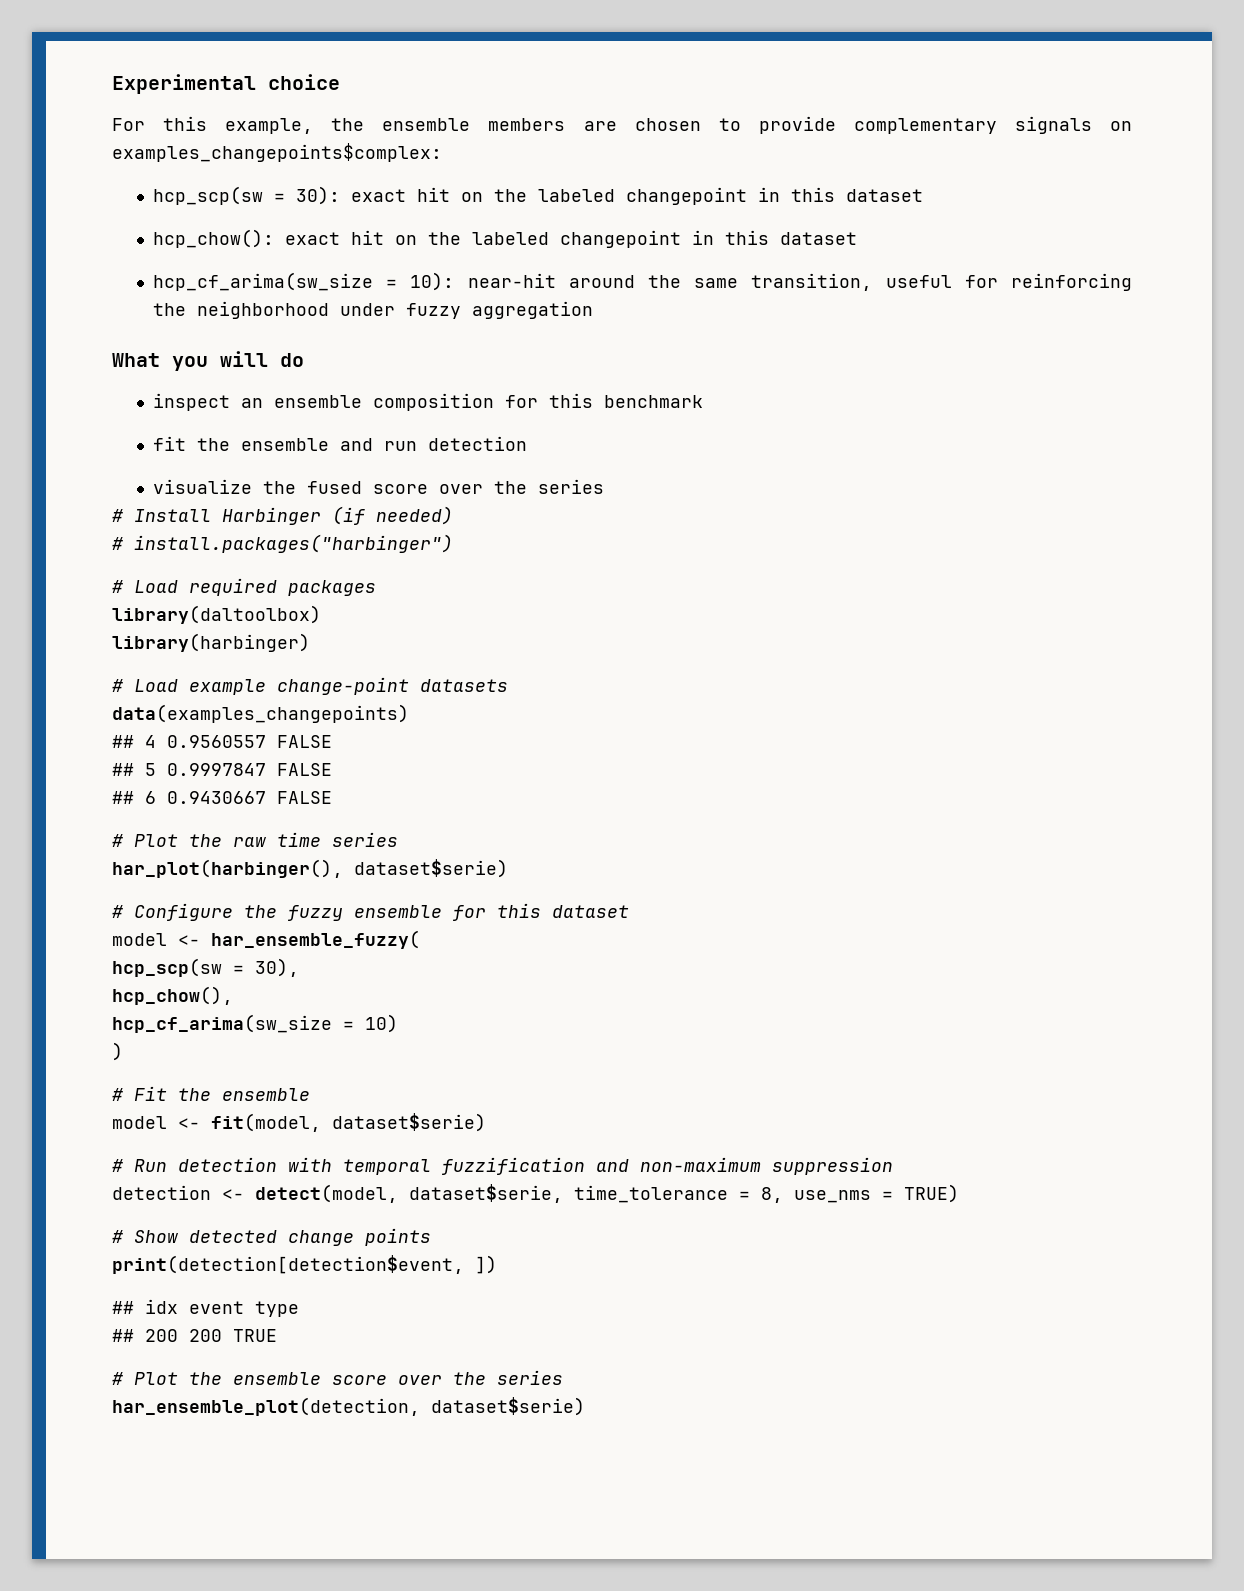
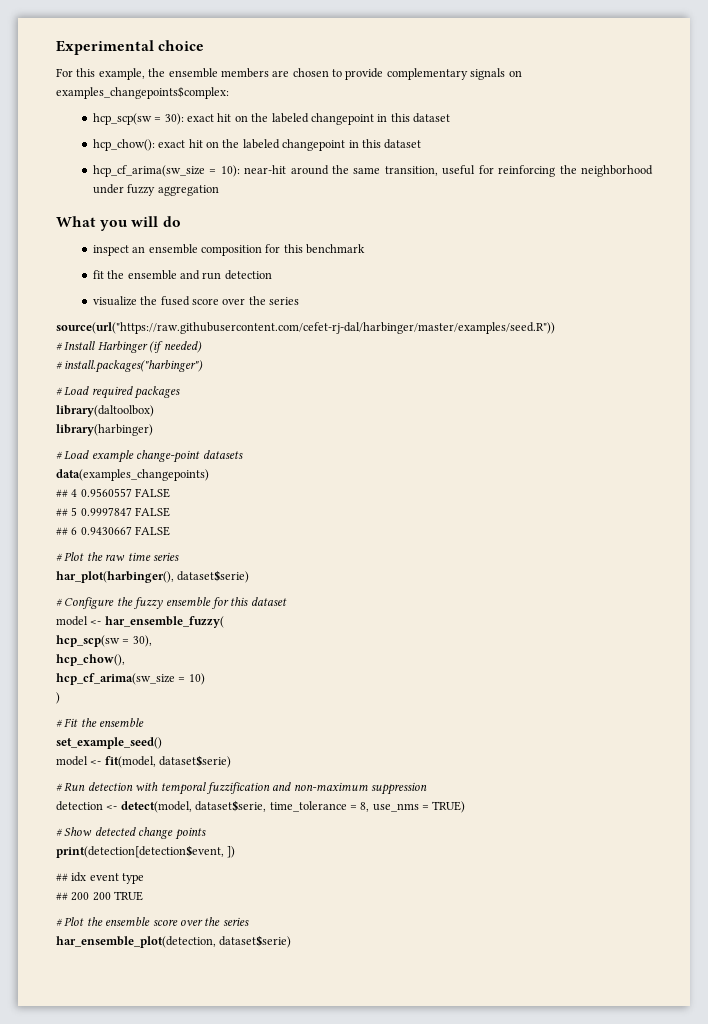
(605, 486) none -> [56,322,555,334] // source(url("https://raw.githubusercontent.com/cefet-rj-dal/harbinger/master/examples/seed.R"))
(310, 1094) none -> [56,737,162,749] // set_example_seed()

